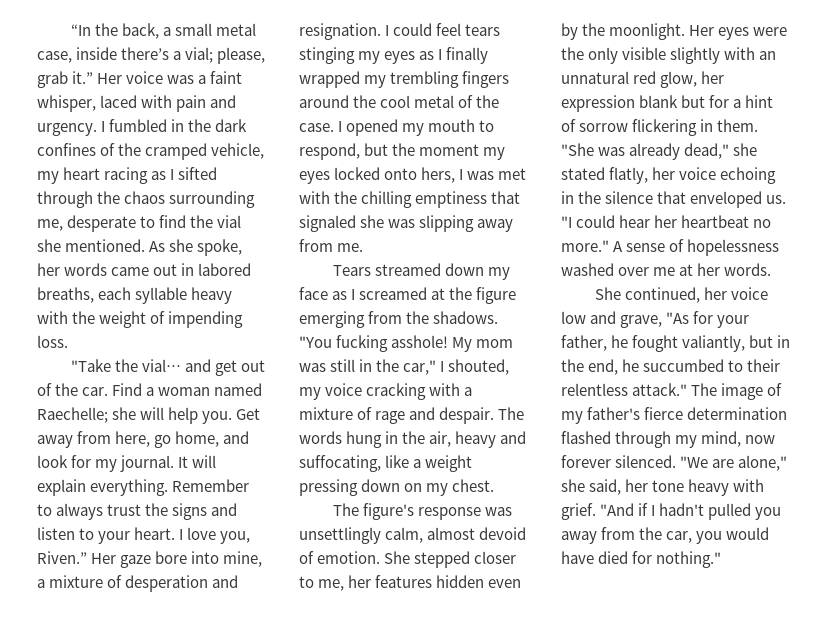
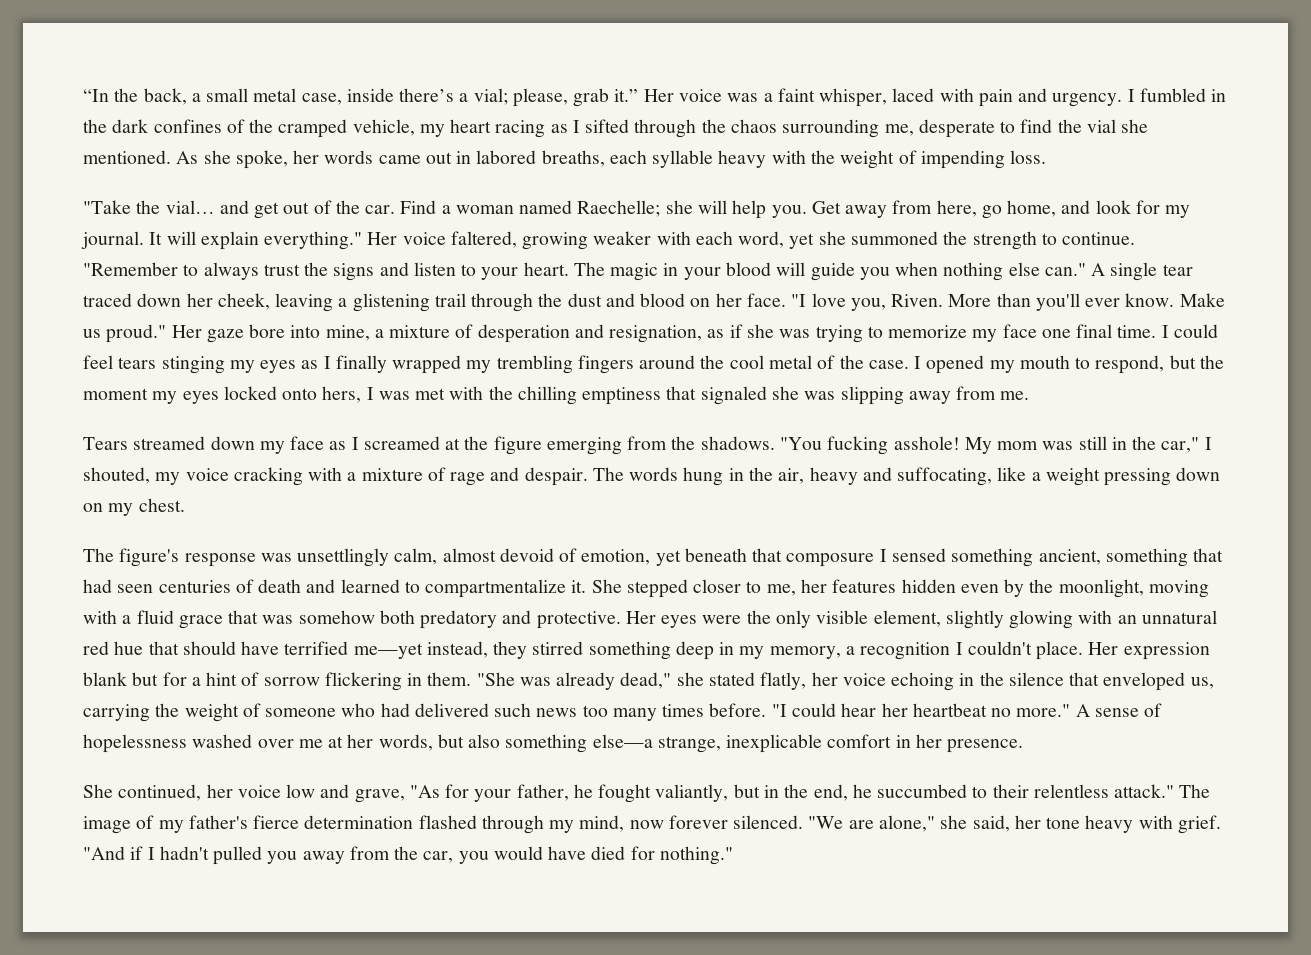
[90,479,250,496] everything. Remember -> [264,231,1136,250] [83,262,178,276] everything." Her voice faltered, growing weaker with each word, yet she summoned the strength to continue. "Remember
[179,527,251,544] [37,551,87,564] I love you, Riven.” -> [573,262,1193,281] [83,293,1225,312] [83,324,167,343] The magic in your blood will guide you when nothing else can." A single tear traced down her cheek, leaving a glistening trail through the dust and blood on her face. "I love you, Riven. More than you'll ever know. Make us proud."
[299,23,381,40] resignation. -> [609,324,1157,343] resignation, as if she was trying to memorize my face one final time.
[317,551,381,564] emotion. -> [581,548,1224,567] [83,579,587,598] emotion, yet beneath that composure I sensed something ancient, something that had seen centuries of death and learned to compartmentalize it.
[609,23,686,40] moonlight. -> [1058,579,1209,598] [83,610,621,629] moonlight, moving with a fluid grace that was somehow both predatory and protective.
[670,47,721,64] slightly -> [873,610,1074,629] element, slightly glowing
[660,71,725,88] glow, her -> [114,641,1119,660] hue that should have terrified me—yet instead, they stirred something deep in my memory, a recognition I couldn't place. Her
[766,195,787,204] us. -> [1190,677,1214,689] [83,703,767,722] us, carrying the weight of someone who had delivered such news too many times before.
[724,263,772,276] words. -> [378,734,1024,753] words, but also something else—a strange, inexplicable comfort in her presence.

